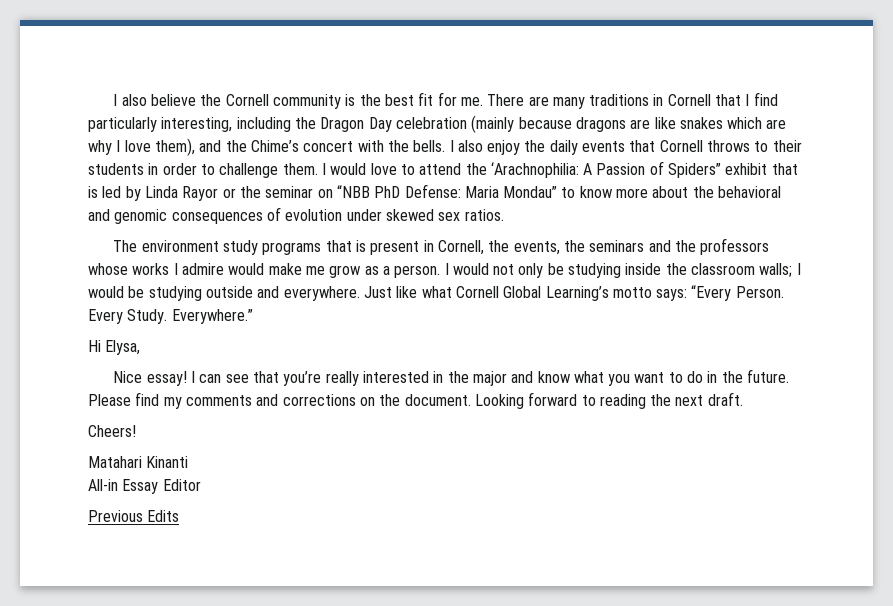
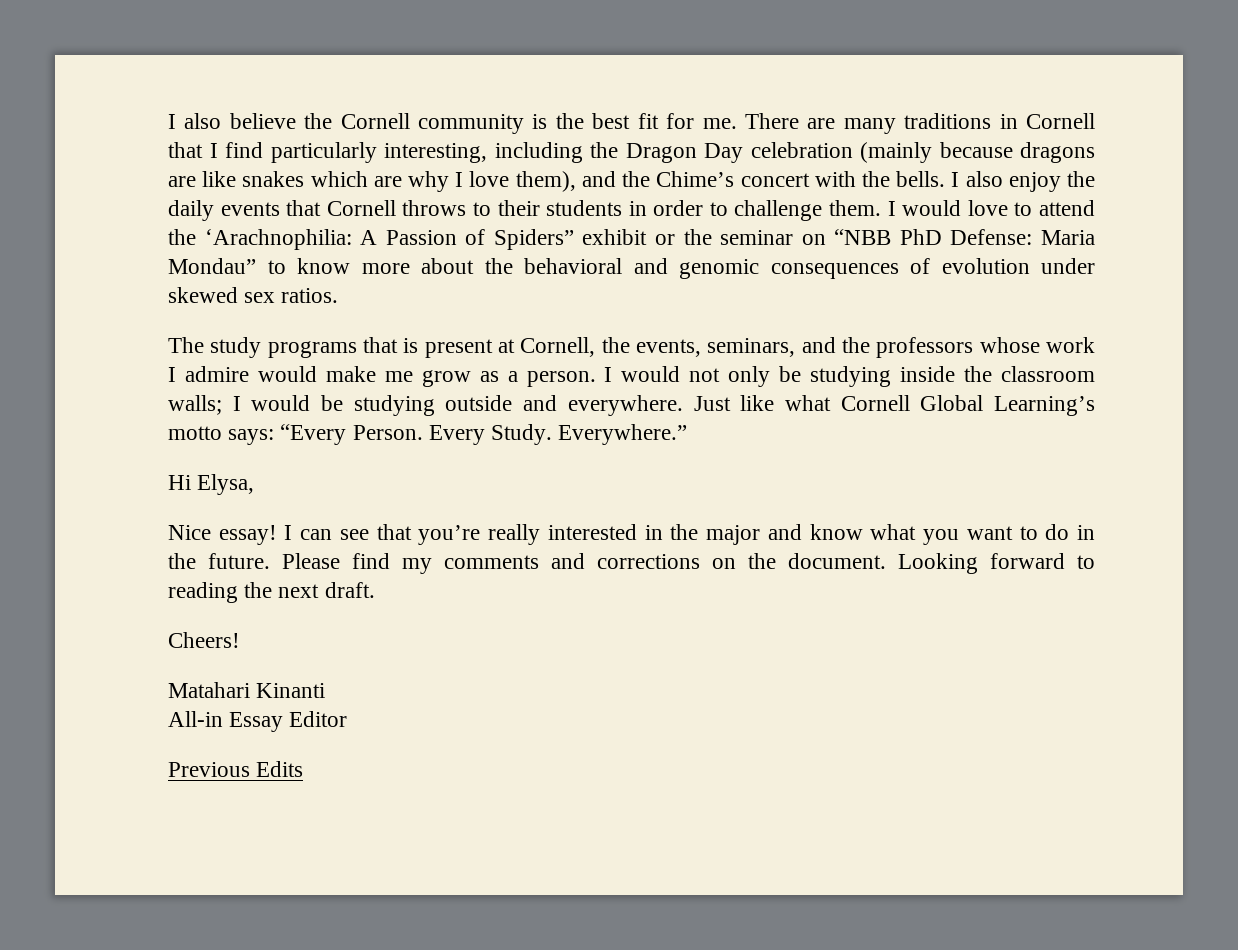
[771,163,798,175] [88,186,219,201] that is led by Linda Rayor -> (648, 237) none
[141,240,219,252] environment -> (204, 345) none
[423,240,434,252] in -> [497,339,515,353] at
[563,240,645,252] the seminars -> [707,338,796,357] seminars,
[132,263,170,275] works -> [1046,337,1095,353] work

